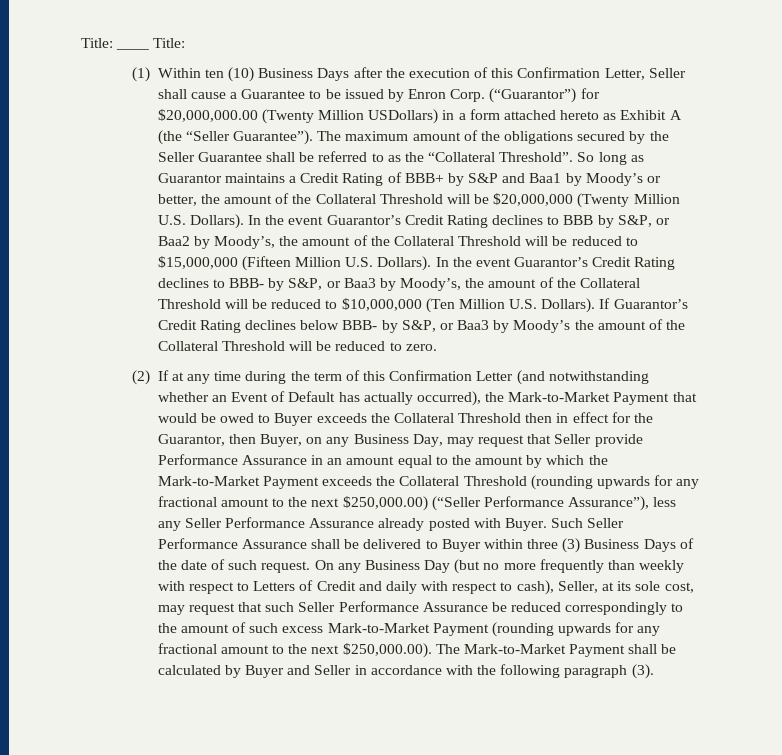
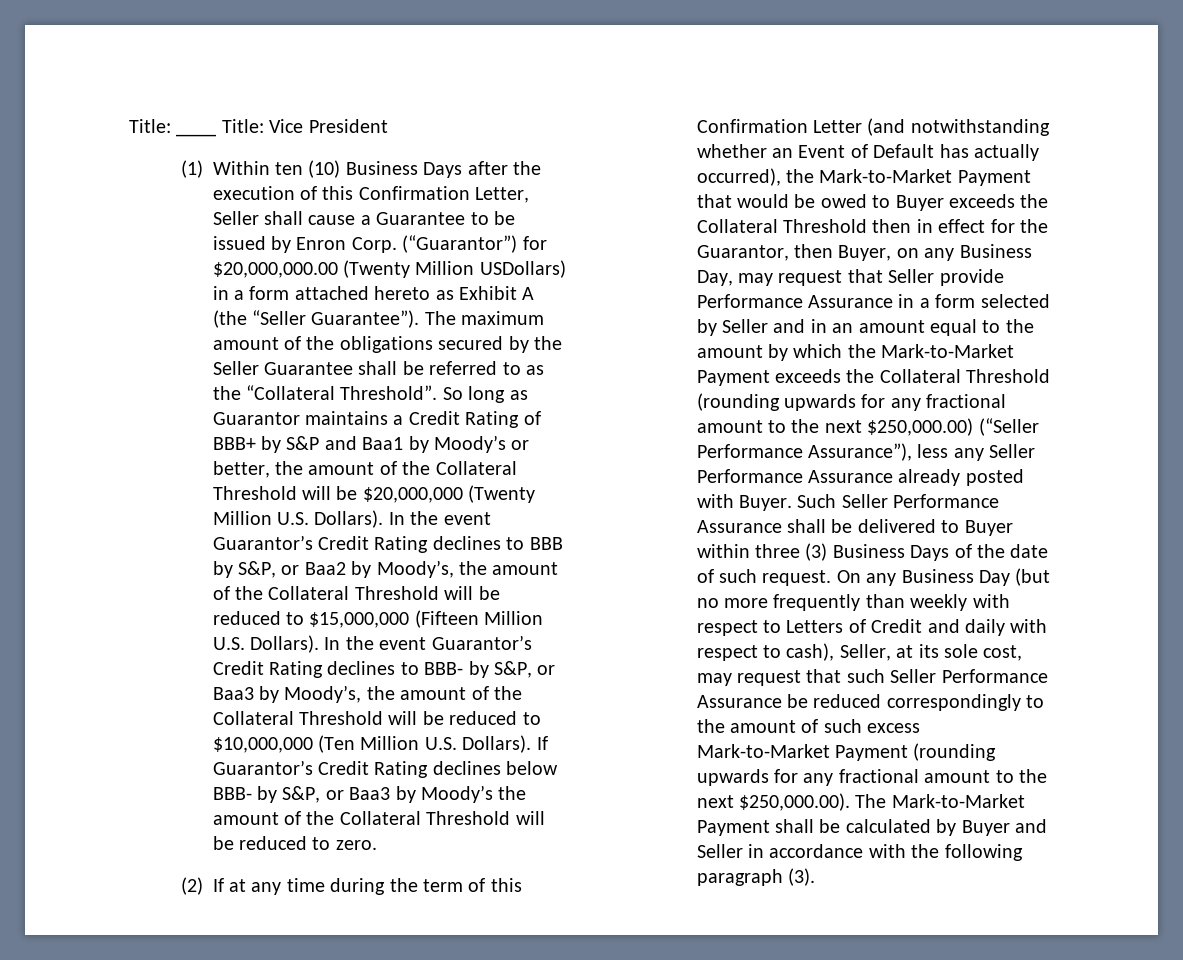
(186, 43) none -> [269,119,388,133] Vice President
(323, 460) none -> [919,294,1050,308] [696,319,827,336] a form selected by Seller and in

